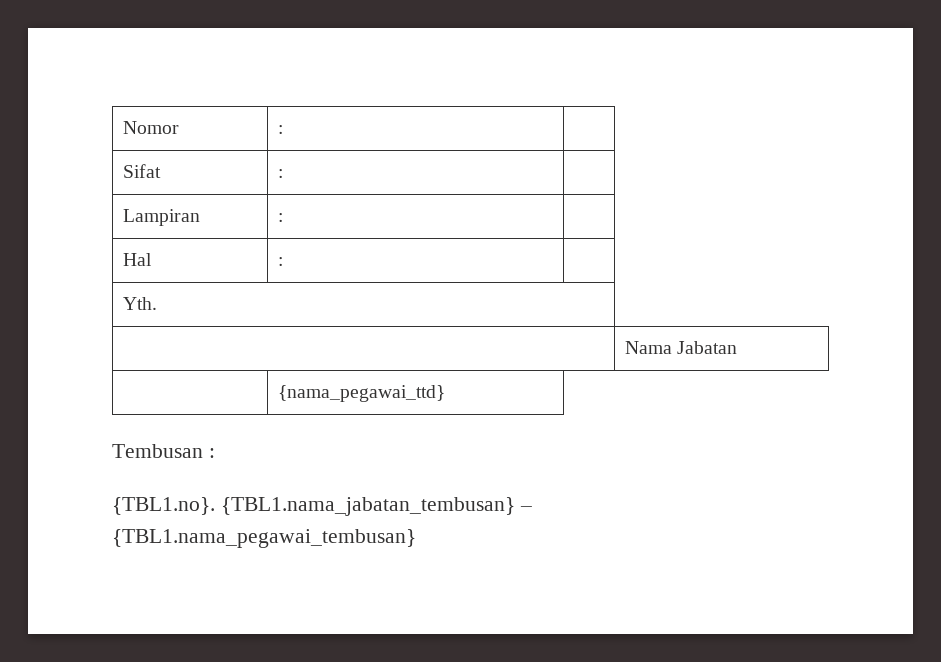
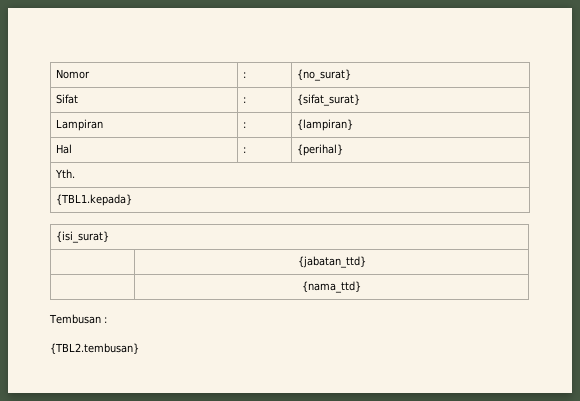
(284, 129) none -> [296,69,351,81] {no_surat}
(284, 173) none -> [296,94,360,106] {sifat_surat}
(284, 217) none -> [296,119,353,131] {lampiran}
(284, 261) none -> [296,144,343,156] {perihal}
[625,341,738,354] [278,385,446,402] [112,444,215,458] [112,497,532,516] [112,529,416,548] | Nama Jabatan // | {nama_pegawai_ttd} // Tembusan : // {TBL1.no}. {TBL1.nama_jabatan_tembusan} – {TBL1.nama_pegawai_tembusan} -> [55,194,132,206] [55,231,109,243] [297,256,366,268] [302,281,361,293] [49,314,107,324] [50,343,139,354] {TBL1.kepada} // {isi_surat} // | {jabatan_ttd} // | {nama_ttd} // Tembusan : // {TBL2.tembusan}

